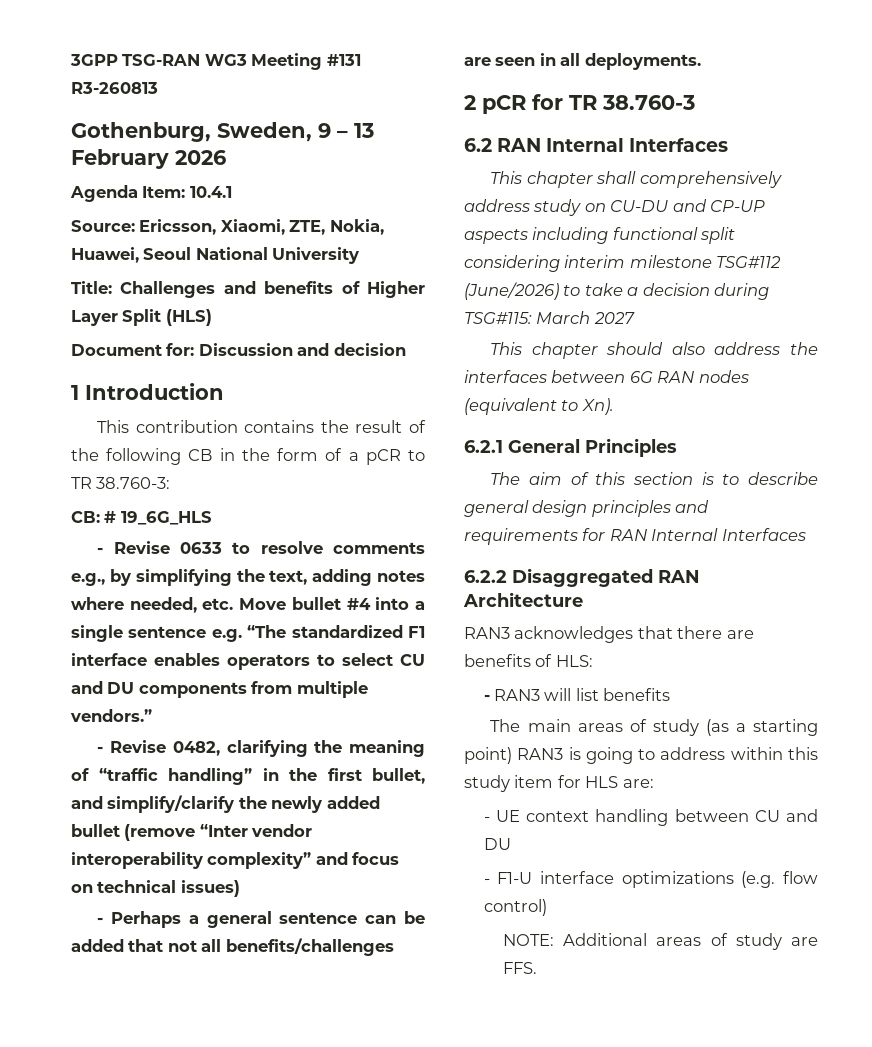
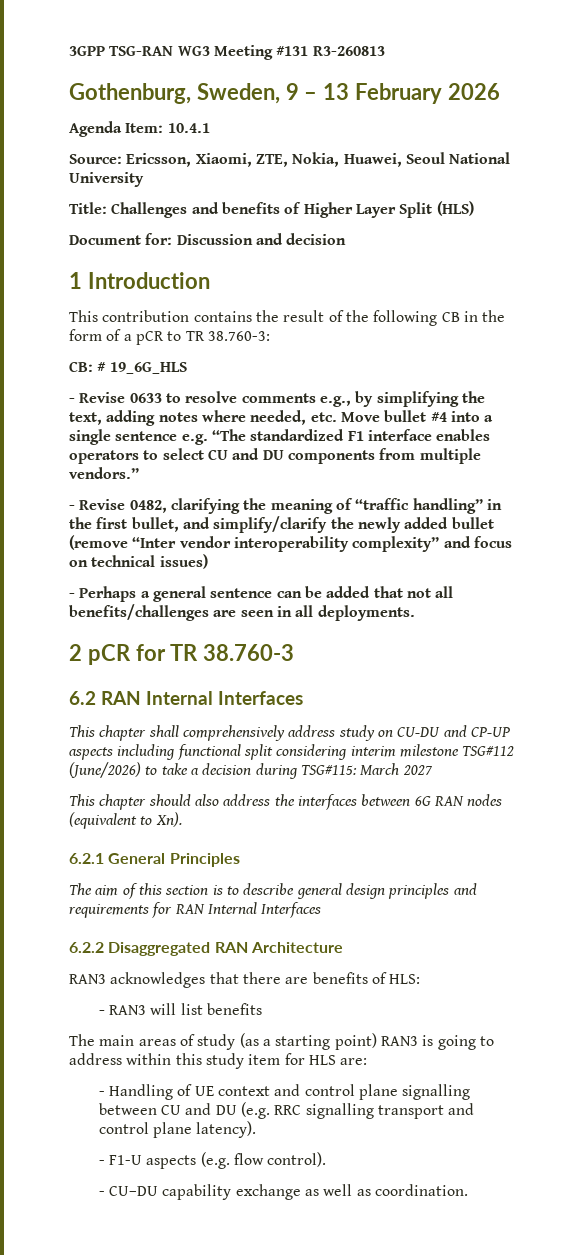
[495,809,818,826] [483,838,511,850] [483,871,818,888] [483,899,547,916] [502,933,818,950] [502,962,537,974] UE context handling between CU and DU // - F1-U interface optimizations (e.g. flow control) // NOTE: Additional areas of study are FFS. -> [109,1084,471,1100] [98,1102,475,1119] [98,1121,257,1138] [98,1152,327,1169] [98,1184,468,1200] Handling of UE context and control plane signalling between CU and DU (e.g. RRC signalling transport and control plane latency). // - F1-U aspects (e.g. flow control). // - CU–DU capability exchange as well as coordination.

